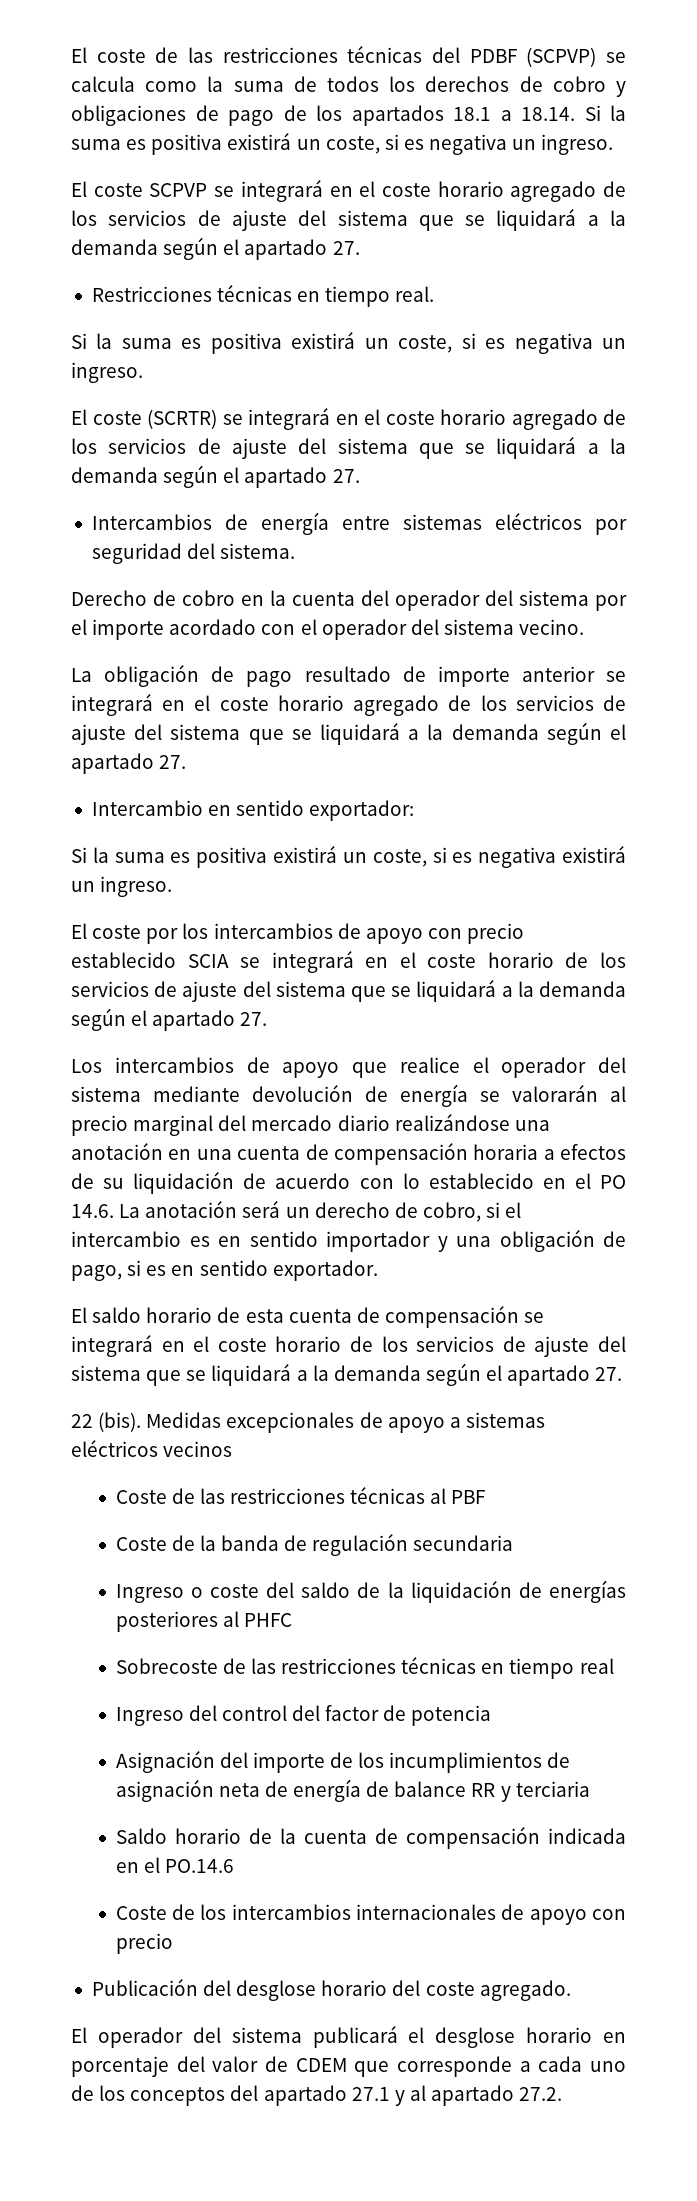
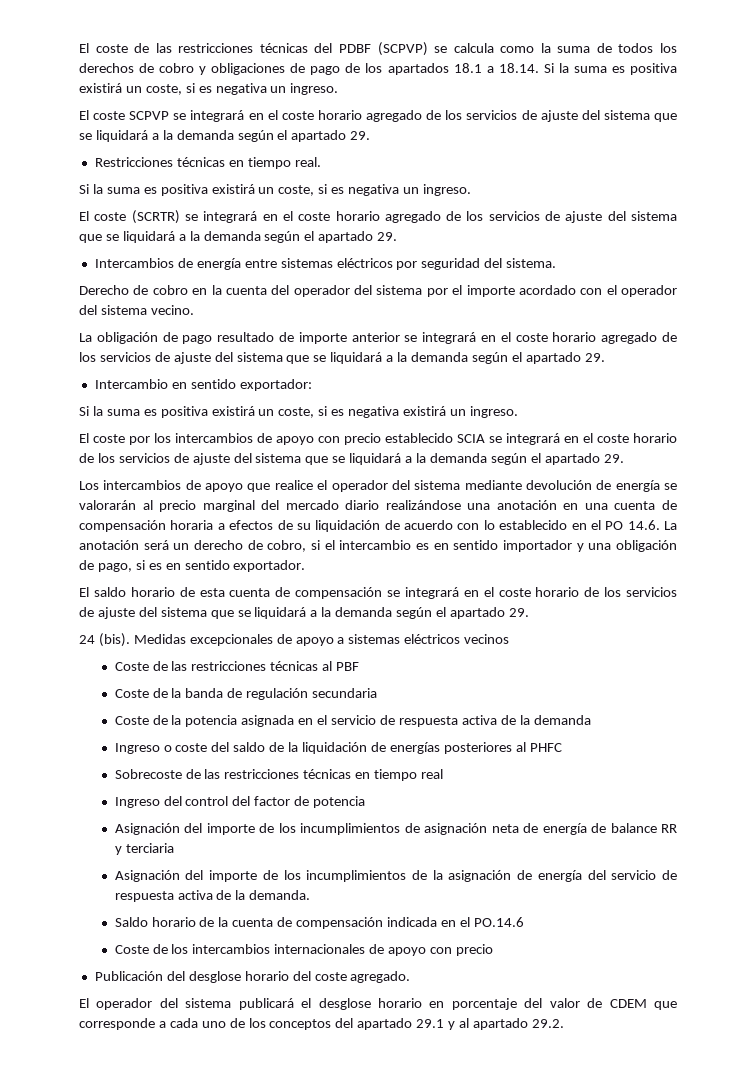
[332,241,360,255] 27. -> [350,131,371,140] 29.
[332,469,360,483] 27. -> [377,232,398,241] 29.
[159,755,187,769] 27. -> [584,353,605,362] 29.
[240,1012,268,1026] 27. -> [603,454,624,463] 29.
[595,1367,623,1381] [71,1414,93,1428] 27. // 22 -> [508,608,529,617] [79,635,95,644] 29. // 24
(514, 1543) none -> [114,715,591,727] // Coste de la potencia asignada en el servicio de respuesta activa de la demanda
(590, 1789) none -> [114,870,678,882] [114,890,311,902] // Asignación del importe de los incumplimientos de la asignación de energía del servicio de respuesta activa de la demanda.
[351,2087,390,2101] 27.1 -> [416,1019,445,1028] 29.1
[519,2087,563,2101] 27.2. -> [531,1019,564,1028] 29.2.

